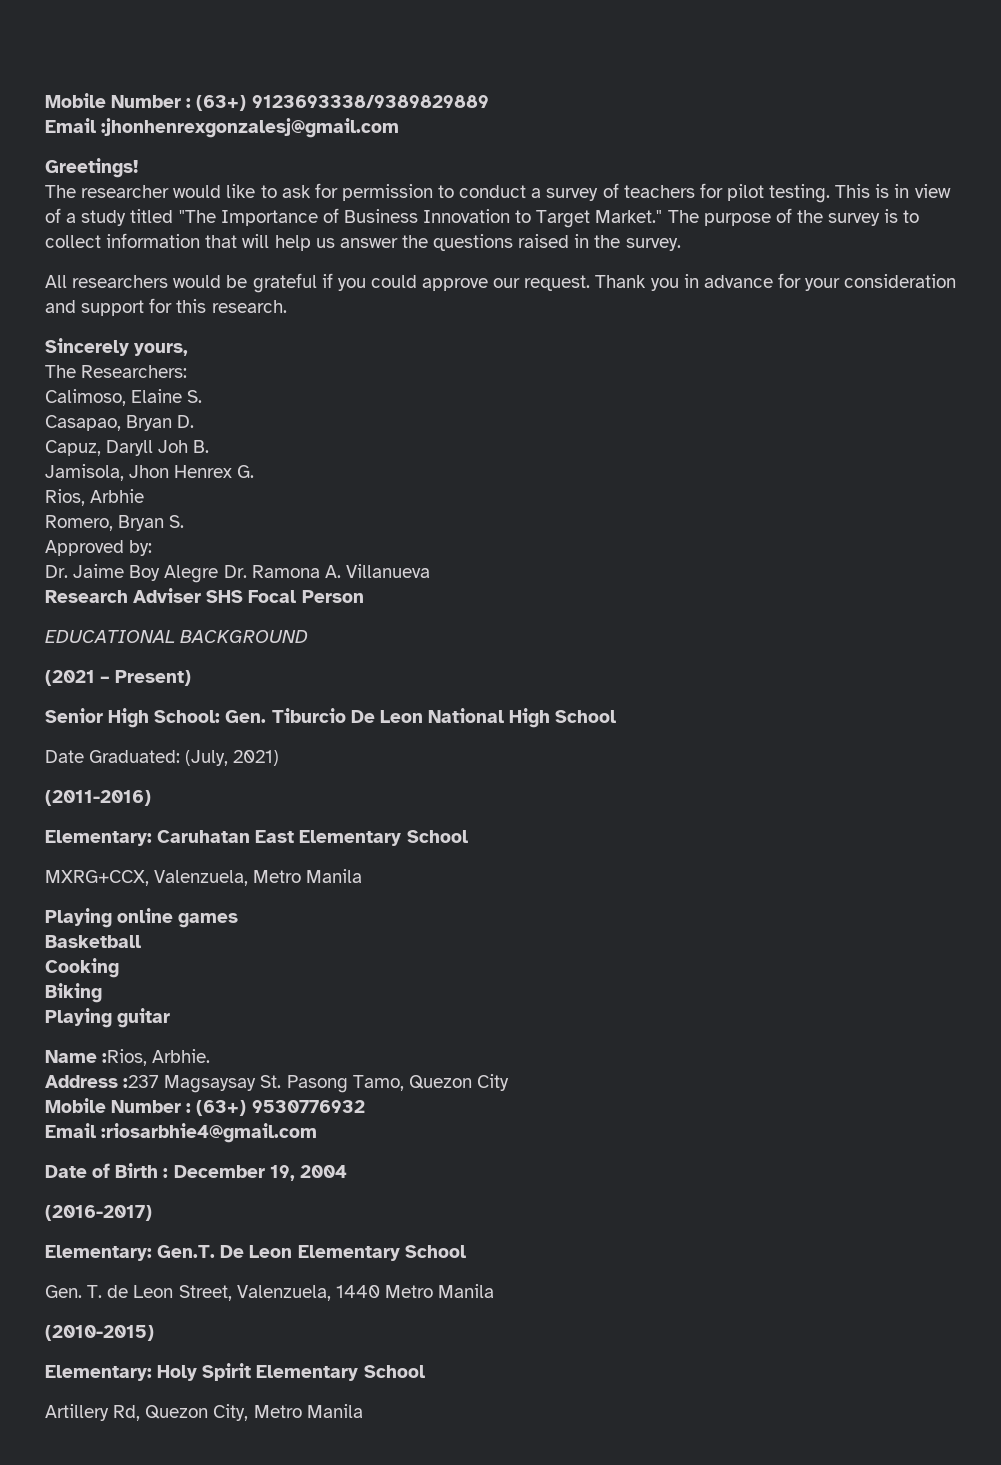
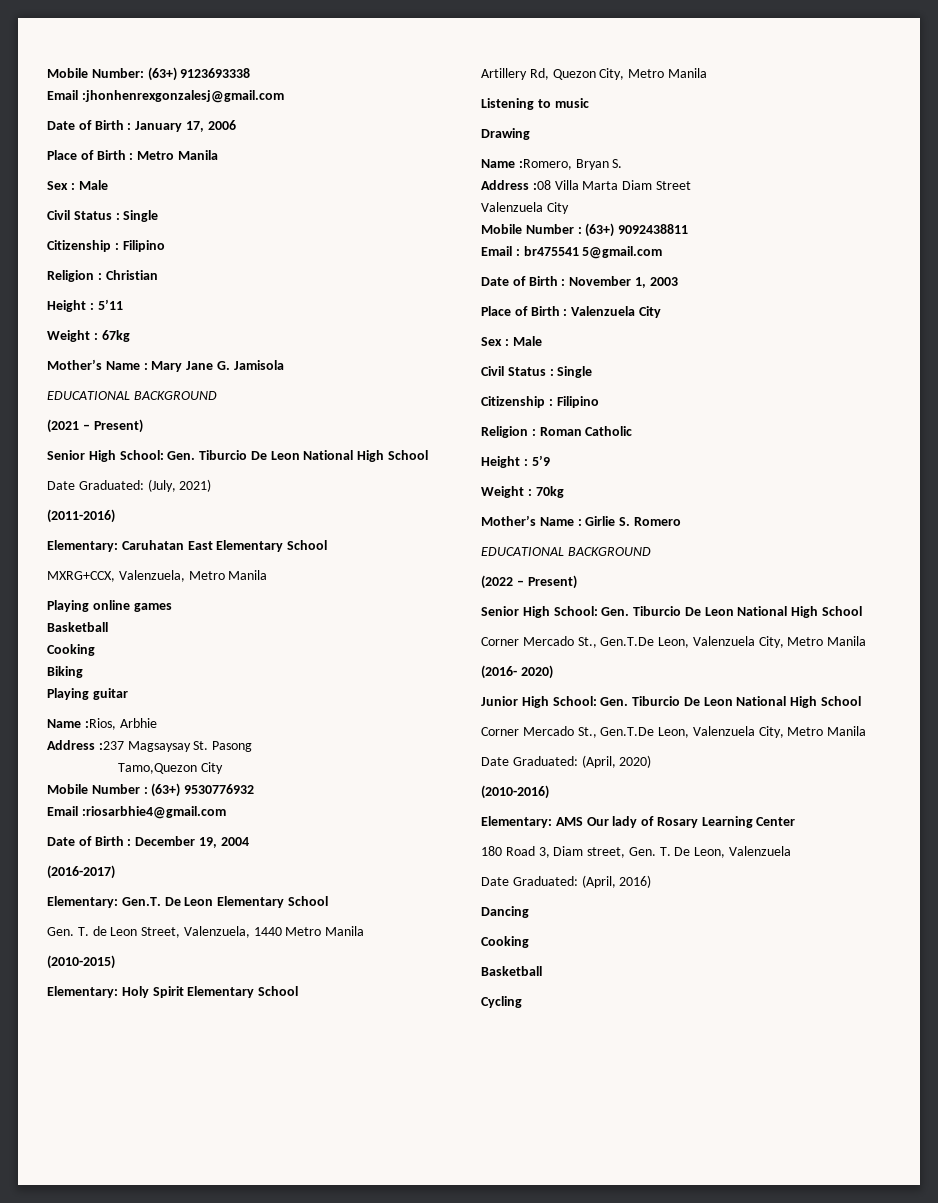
[45,93,489,111] [45,118,400,138] [45,158,138,178] [45,183,951,203] [45,208,920,228] [45,233,681,251] [45,273,957,293] [45,298,287,316] [45,338,189,356] [45,365,188,378] [45,389,203,406] [45,415,195,431] [45,440,210,456] [45,464,255,481] [45,489,145,506] [45,515,185,531] [45,540,153,556] [45,564,430,583] [45,588,364,603] Mobile Number : (63+) 9123693338/9389829889 // Email :jhonhenrexgonzalesj@gmail.com // Greetings! // The researcher would like to ask for permission to conduct a survey of teachers for pilot testing. This is in view of a study titled "The Importance of Business Innovation to Target Market." The purpose of the survey is to collect information that will help us answer the questions raised in the survey. // All researchers would be grateful if you could approve our request. Thank you in advance for your consideration and support for this research. // Sincerely yours, // The Researchers: // Calimoso, Elaine S. // Casapao, Bryan D. // Capuz, Daryll Joh B. // Jamisola, Jhon Henrex G. // Rios, Arbhie // Romero, Bryan S. // Approved by: // Dr. Jaime Boy Alegre Dr. Ramona A. Villanueva // Research Adviser SHS Focal Person -> [47,67,251,81] [47,90,284,103] [47,120,236,132] [47,150,218,160] [47,180,108,190] [47,210,159,222] [47,240,165,252] [47,270,158,282] [47,299,123,312] [47,330,130,342] [47,359,284,372] Mobile Number: (63+) 9123693338 // Email :jhonhenrexgonzalesj@gmail.com // Date of Birth : January 17, 2006 // Place of Birth : Metro Manila // Sex : Male // Civil Status : Single // Citizenship : Filipino // Religion : Christian // Height : 5’11 // Weight : 67kg // Mother’s Name : Mary Jane G. Jamisola
[152,1049,211,1063] Arbhie. -> [119,718,157,728] Arbhie
[352,1075,472,1091] Tamo, Quezon -> [118,763,198,774] // Tamo,Quezon
(363, 1411) none -> [481,98,589,110] [481,128,530,140] [481,159,623,170] [481,180,691,190] [481,202,569,214] [481,223,689,237] [481,246,663,259] [481,276,678,288] [481,306,661,318] [481,336,542,346] [481,366,593,378] [481,396,599,408] [481,426,633,438] [481,455,550,468] [481,486,564,498] [481,515,681,526] [481,547,651,556] [481,575,577,589] [481,606,863,618] [481,636,867,648] [481,665,553,679] [481,696,862,708] [481,726,867,738] [481,755,652,768] [481,785,549,799] [481,816,796,828] [481,846,792,858] [481,875,652,888] [481,906,529,918] [481,936,529,948] [481,966,542,976] [481,996,522,1008] // Listening to music // Drawing // Name :Romero, Bryan S. // Address :08 Villa Marta Diam Street // Valenzuela City // Mobile Number : (63+) 9092438811 // Email : br475541 5@gmail.com // Date of Birth : November 1, 2003 // Place of Birth : Valenzuela City // Sex : Male // Civil Status : Single // Citizenship : Filipino // Religion : Roman Catholic // Height : 5’9 // Weight : 70kg // Mother’s Name : Girlie S. Romero // EDUCATIONAL BACKGROUND // (2022 – Present) // Senior High School: Gen. Tiburcio De Leon National High School // Corner Mercado St., Gen.T.De Leon, Valenzuela City, Metro Manila // (2016- 2020) // Junior High School: Gen. Tiburcio De Leon National High School // Corner Mercado St., Gen.T.De Leon, Valenzuela City, Metro Manila // Date Graduated: (April, 2020) // (2010-2016) // Elementary: AMS Our lady of Rosary Learning Center // 180 Road 3, Diam street, Gen. T. De Leon, Valenzuela // Date Graduated: (April, 2016) // Dancing // Cooking // Basketball // Cycling

